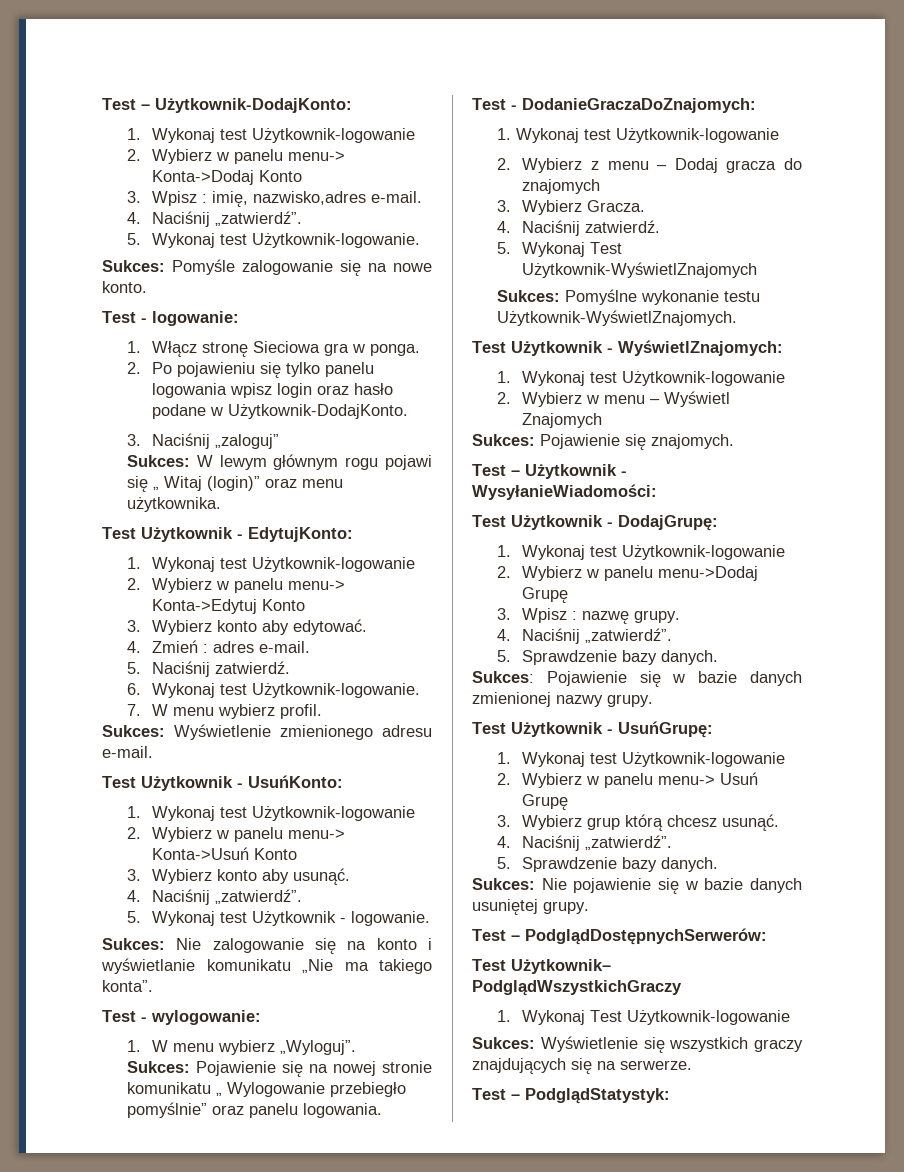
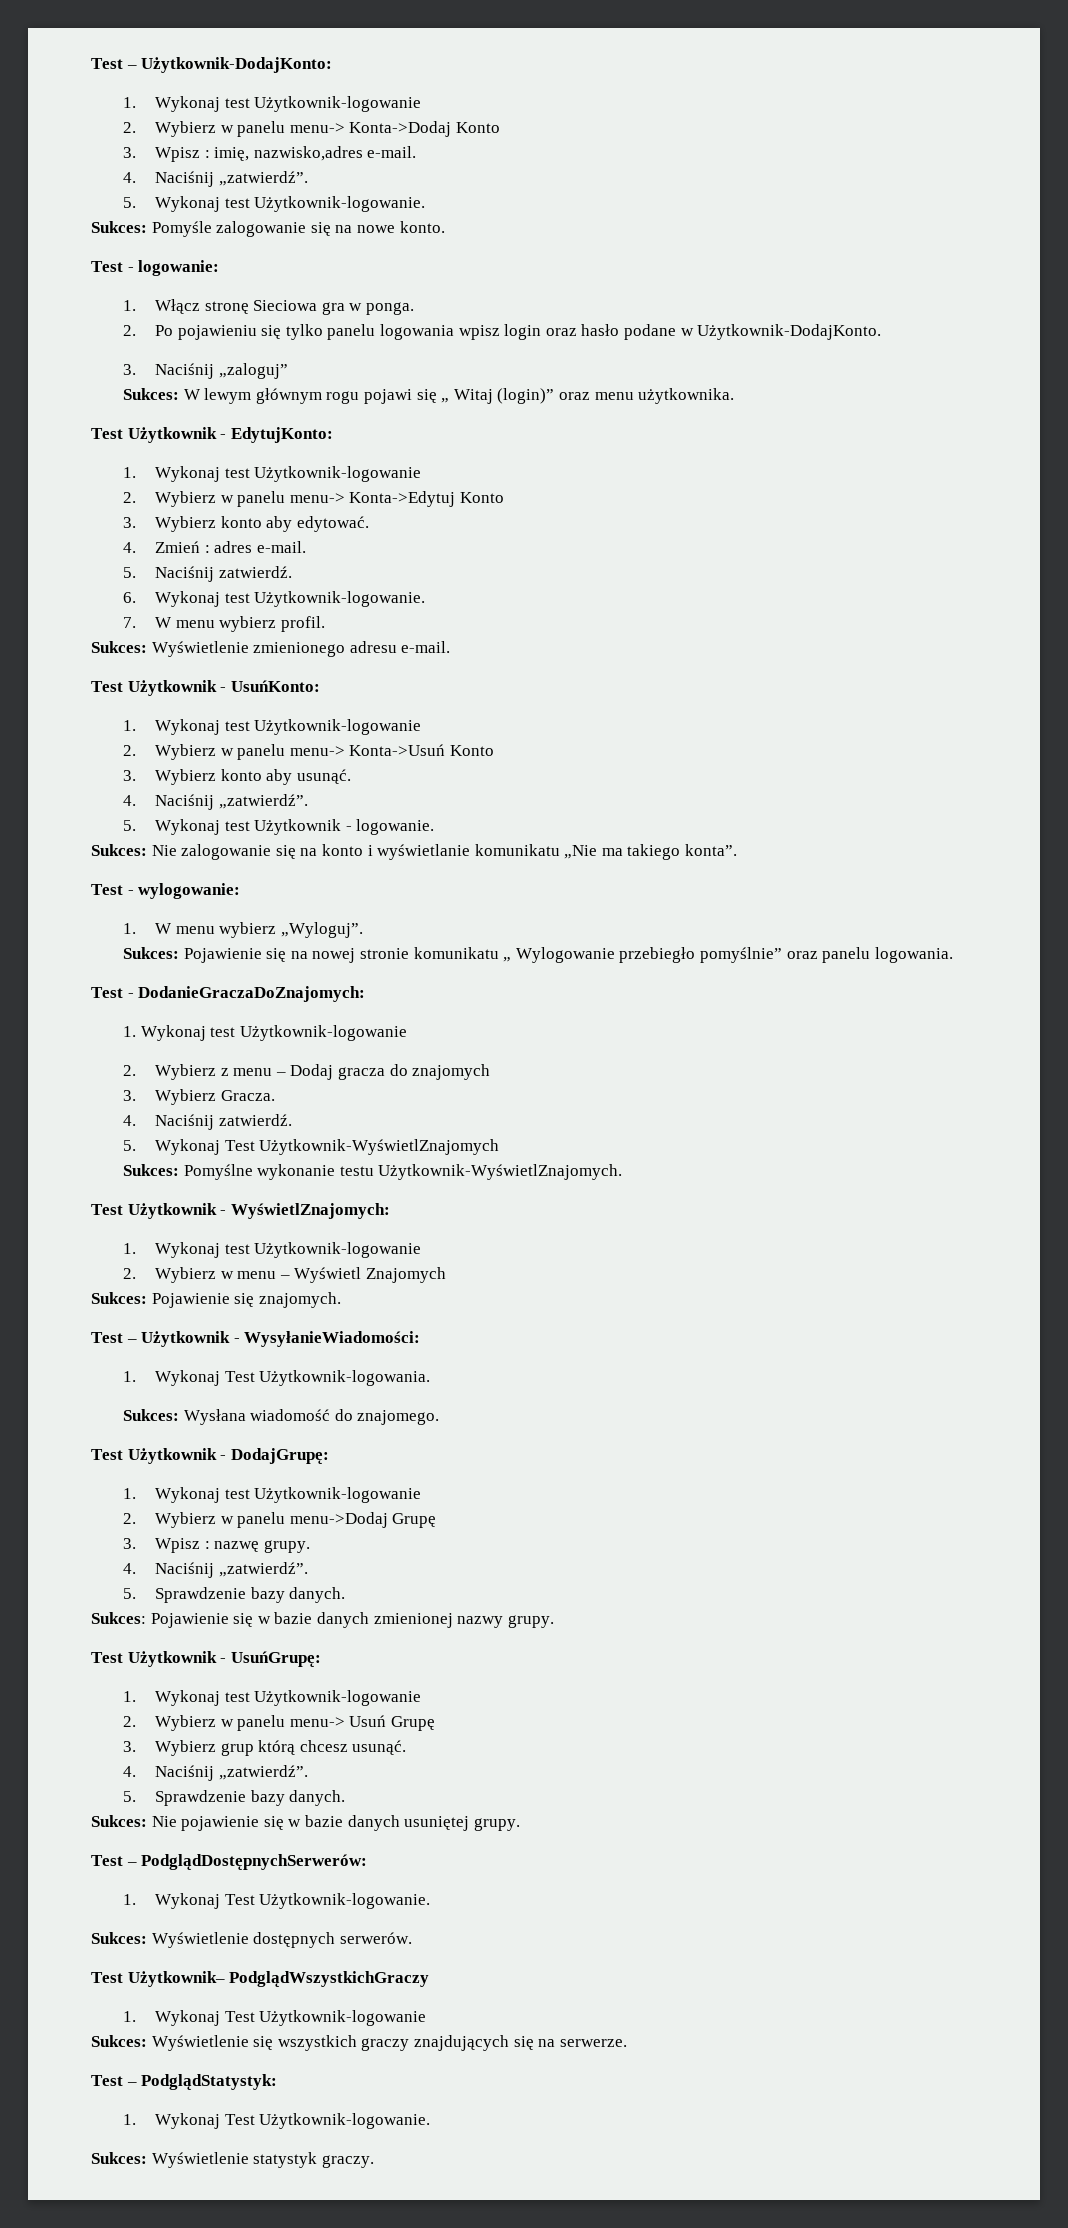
(657, 492) none -> [123,1370,431,1386] [123,1409,440,1425] // 1. Wykonaj Test Użytkownik-logowania. // Sukces: Wysłana wiadomość do znajomego.
(767, 936) none -> [123,1893,431,1909] [91,1932,412,1948] // 1. Wykonaj Test Użytkownik-logowanie. // Sukces: Wyświetlenie dostępnych serwerów.
(670, 1096) none -> [123,2113,431,2129] [91,2152,374,2168] // 1. Wykonaj Test Użytkownik-logowanie. // Sukces: Wyświetlenie statystyk graczy.

